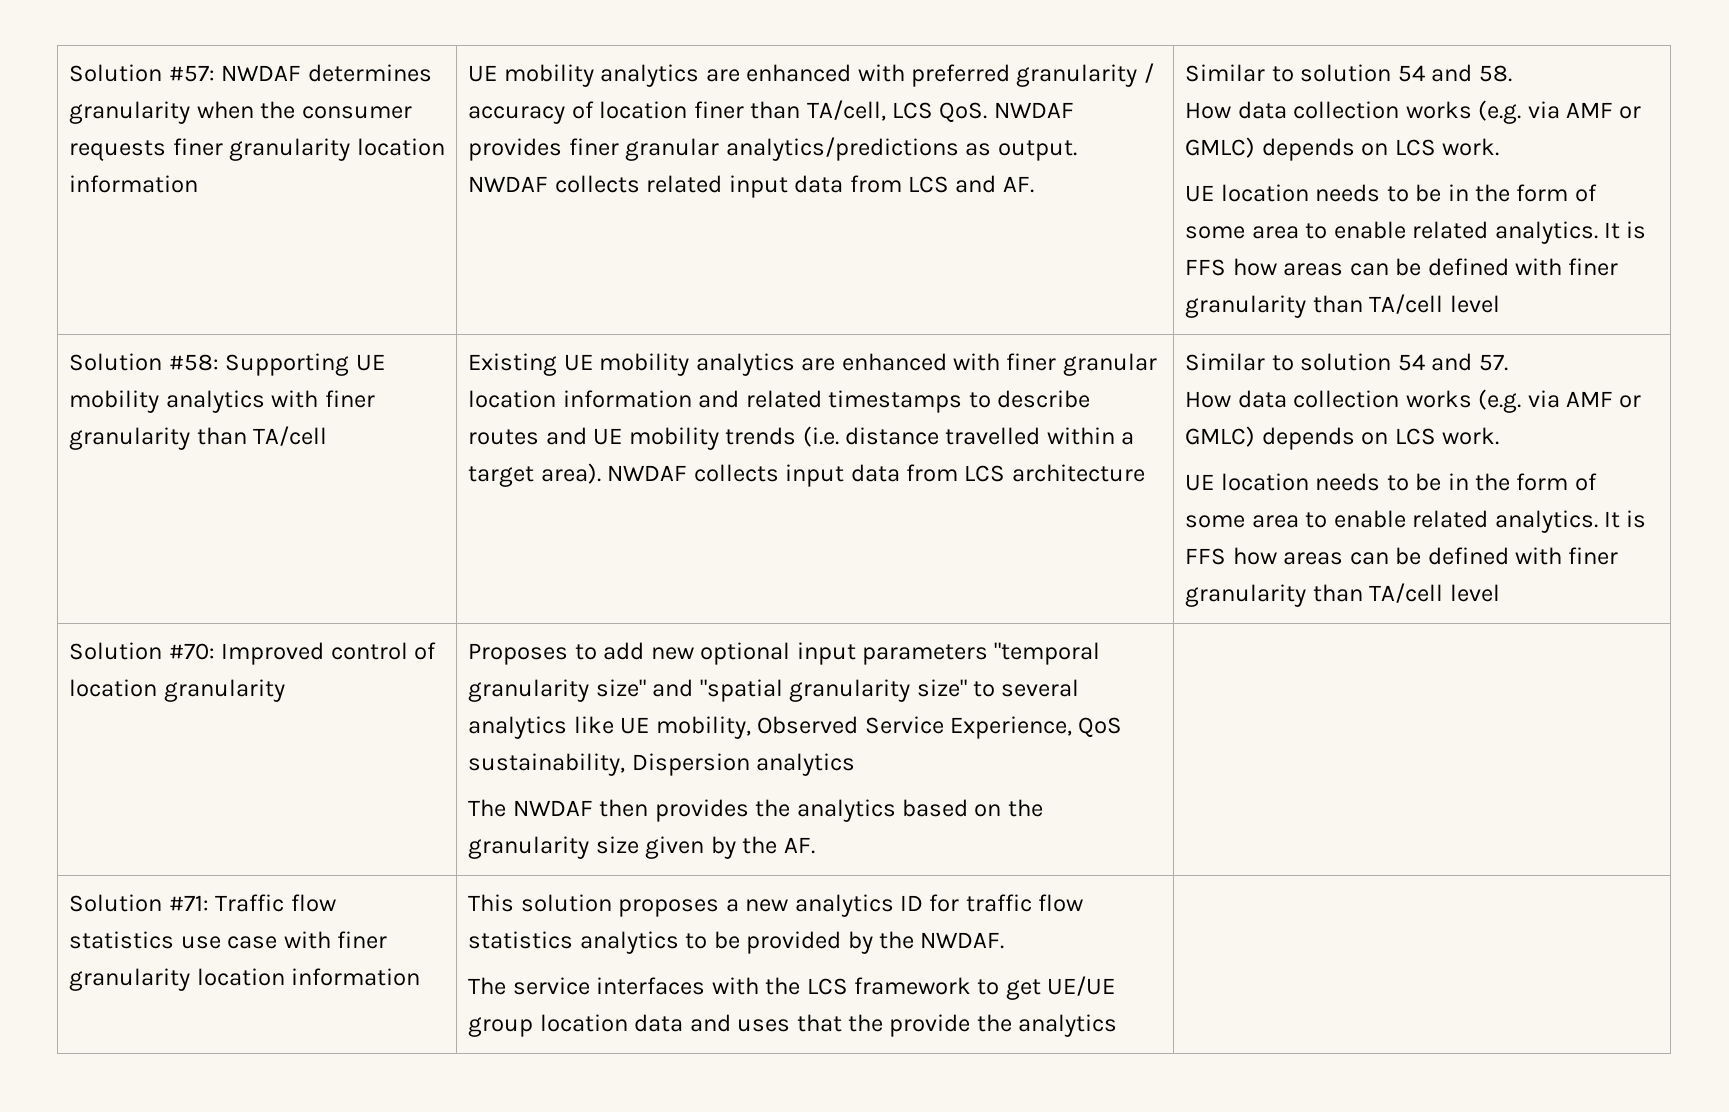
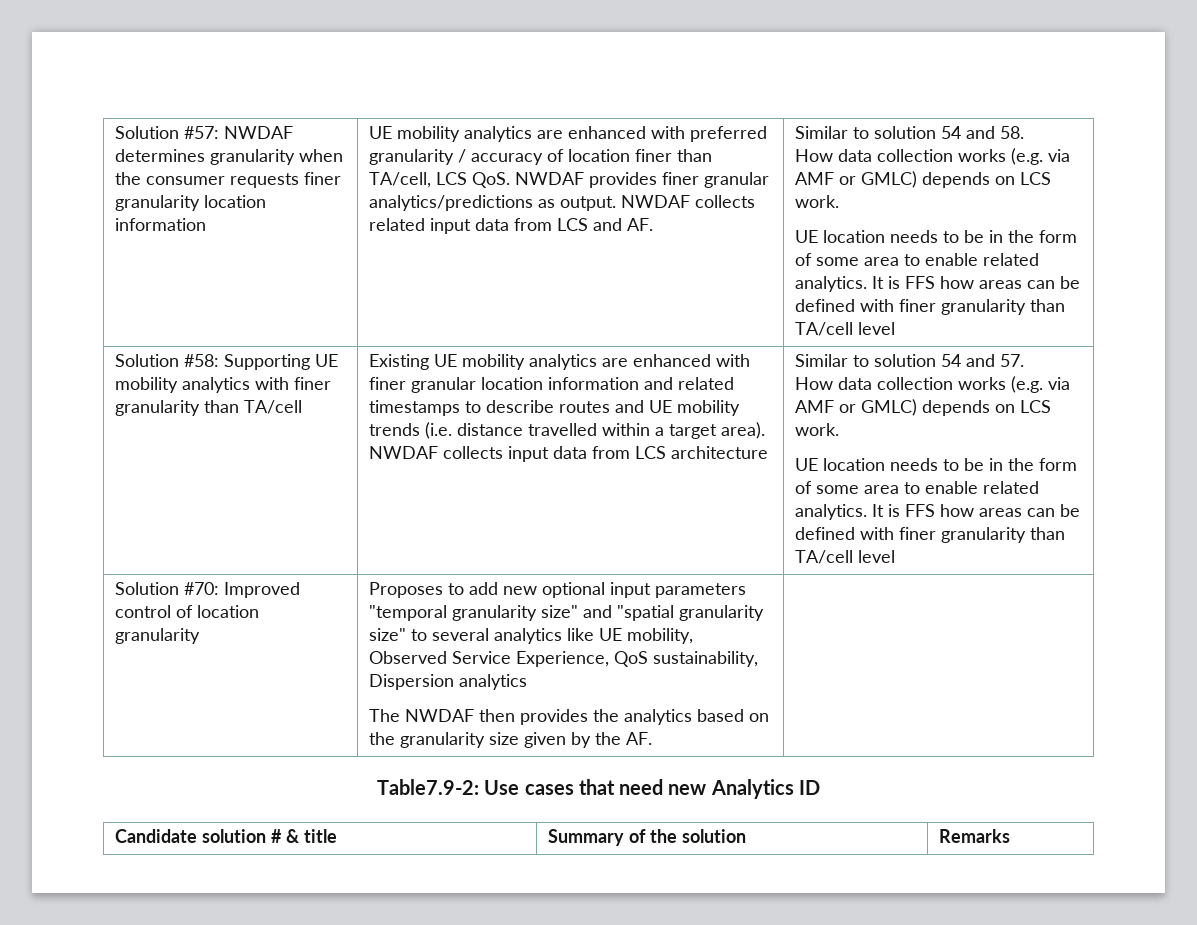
[69,894,336,912] [69,931,388,949] [69,968,421,991] [468,894,1084,917] [468,931,1005,954] [468,976,1116,1000] [468,1014,1118,1037] // Solution #71: Traffic flow statistics use case with finer granularity location information | This solution proposes a new analytics ID for traffic flow statistics analytics to be provided by the NWDAF. // The service interfaces with the LCS framework to get UE/UE group location data and uses that the provide the analytics | -> [377,779,820,799] [114,829,337,843] [547,829,746,846] [938,829,1010,843] // Table7.9-2: Use cases that need new Analytics ID // Candidate solution # & title | Summary of the solution | Remarks

